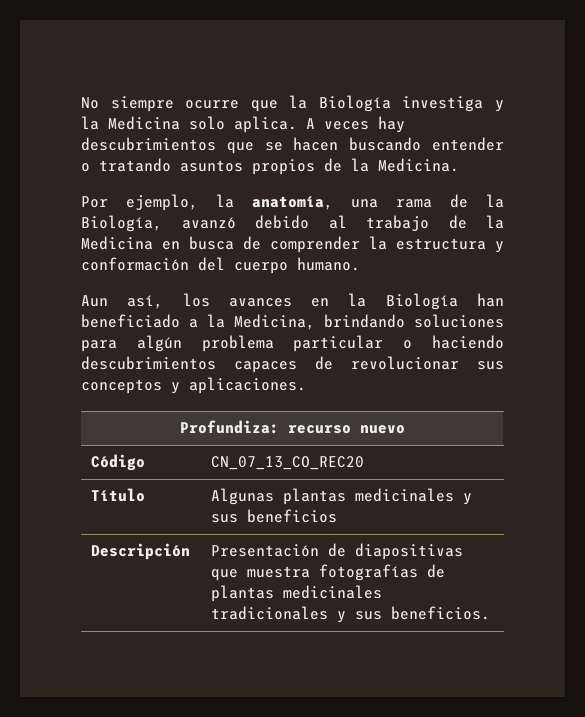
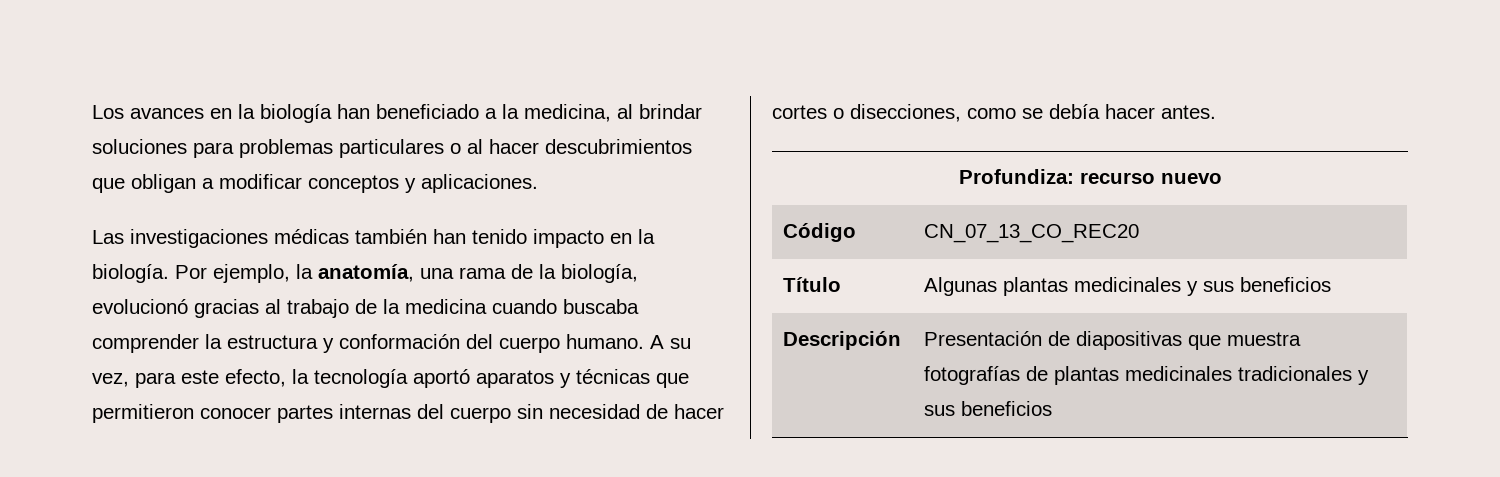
[81,95,504,112] [81,116,405,133] [81,137,505,154] [81,158,459,175] No siempre ocurre que la Biología investiga y la Medicina solo aplica. A veces hay descubrimientos que se hacen buscando entender o tratando asuntos propios de la Medicina. // -> [92,104,702,123] [92,139,692,158] [92,174,538,193] [92,229,655,248] [92,264,169,283] Los avances en la biología han beneficiado a la medicina, al brindar soluciones para problemas particulares o al hacer descubrimientos que obligan a modificar conceptos y aplicaciones. // Las investigaciones médicas también han tenido impacto en la biología.
[81,215,309,232] Biología, avanzó debido -> [561,264,638,283] [92,299,259,318] biología, evolucionó gracias
[81,236,261,250] Medicina en busca de -> [405,299,639,314] medicina cuando buscaba
[81,293,504,310] [81,314,504,330] [81,335,504,352] [81,356,504,373] [81,377,306,394] // Aun así, los avances en la Biología han beneficiado a la Medicina, brindando soluciones para algún problema particular o haciendo descubrimientos capaces de revolucionar sus conceptos y aplicaciones. -> [650,335,691,349] [92,369,689,388] [92,404,724,423] [772,104,1216,122] A su vez, para este efecto, la tecnología aportó aparatos y técnicas que permitieron conocer partes internas del cuerpo sin necesidad de hacer cortes o disecciones, como se debía hacer antes.
[391,606,491,620] beneficios. -> [961,401,1053,416] beneficios

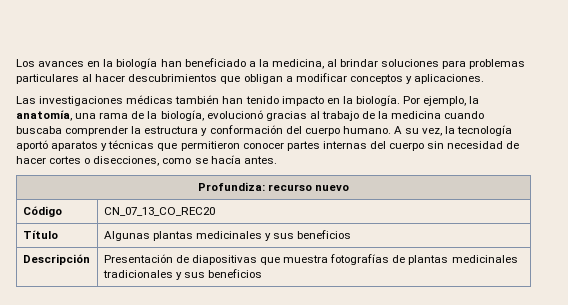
[450,143,461,154] o -> (79, 79) none
[135,369,286,388] para este efecto, -> (443, 132) none
[1049,104,1155,119] debía hacer -> [210,155,241,164] hacía

